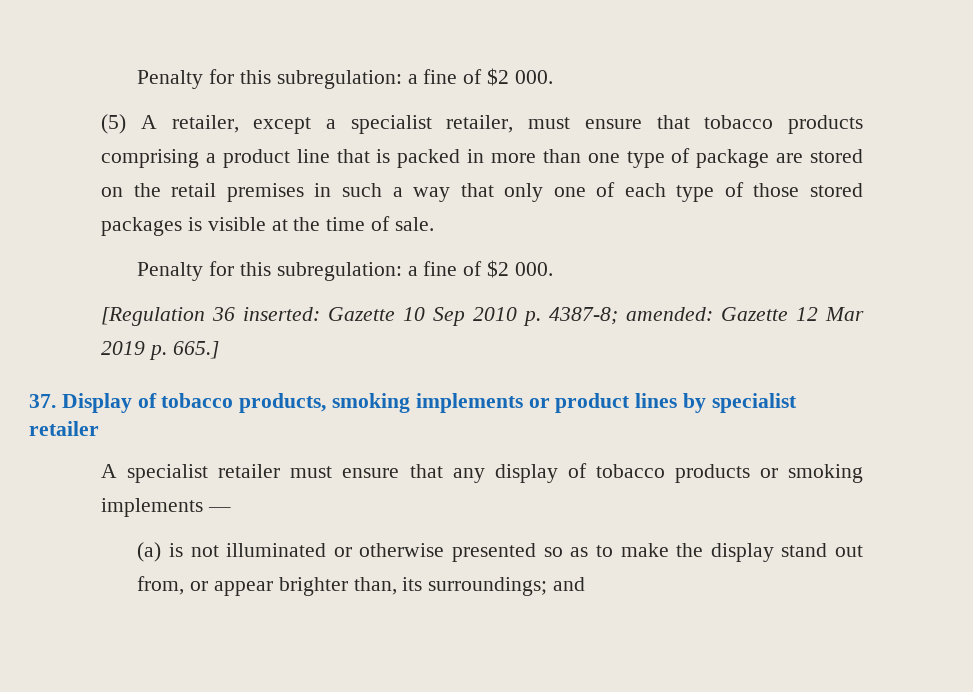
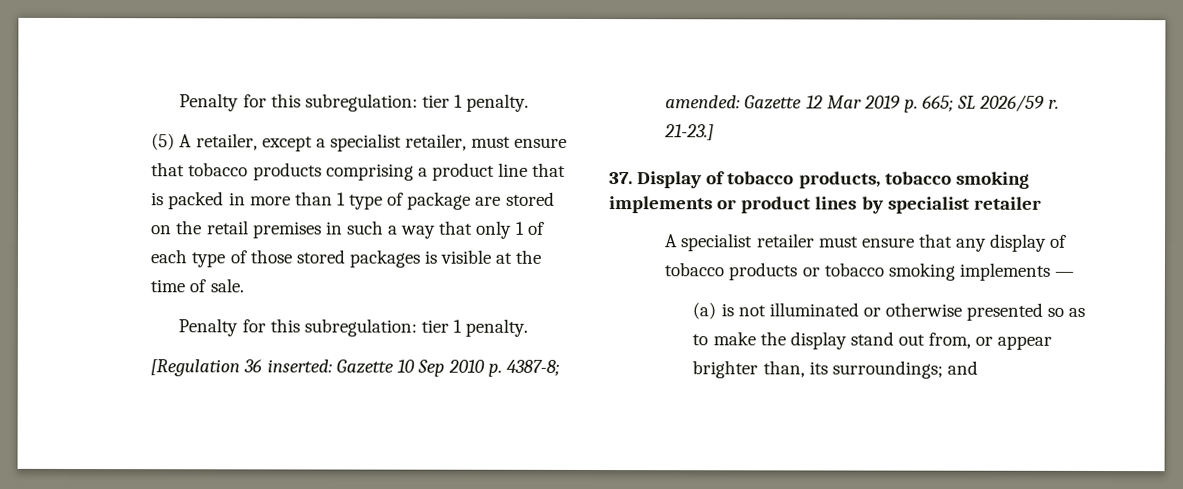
[137,68,553,89] Penalty for this subregulation: a fine of $2 000. -> [179,93,530,112] Penalty for this subregulation: tier 1 penalty.
[587,153,620,163] one -> [336,192,346,206] 1
[553,187,586,197] one -> [515,221,525,235] 1
[407,260,553,278] a fine of $2 000. -> [420,318,529,337] tier 1 penalty.
[172,341,219,359] 665.] -> [922,94,1060,112] [664,124,715,141] 665; SL 2026/59 r. 21-23.]
(327, 403) none -> [884,171,952,185] tobacco
(778, 473) none -> [823,262,884,277] tobacco

